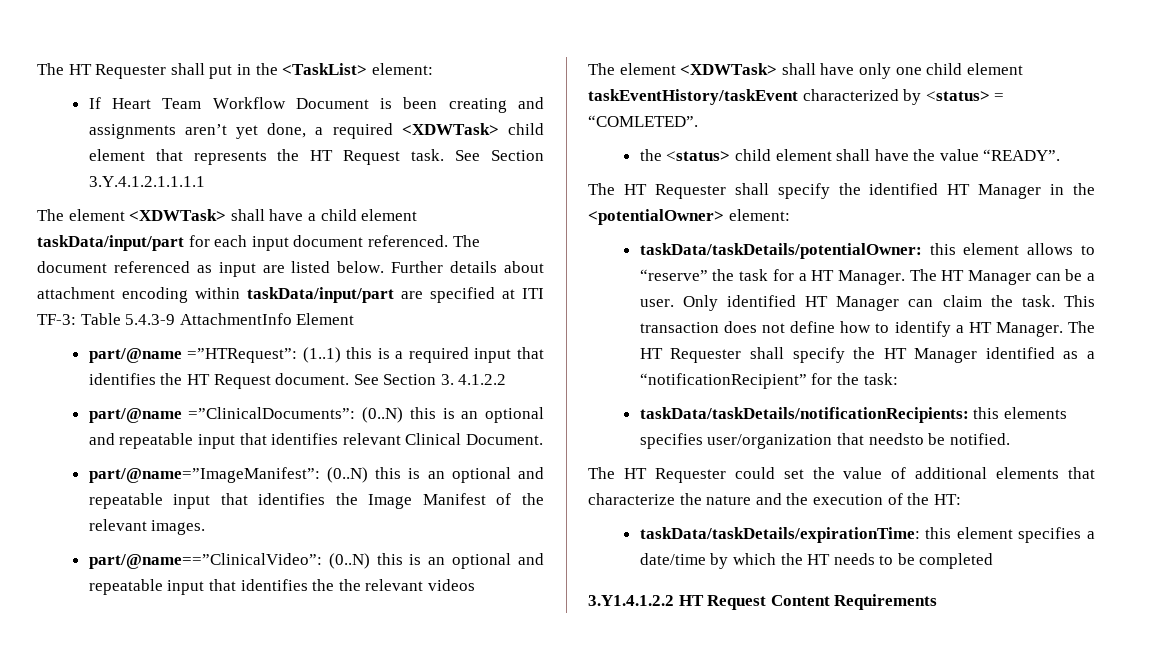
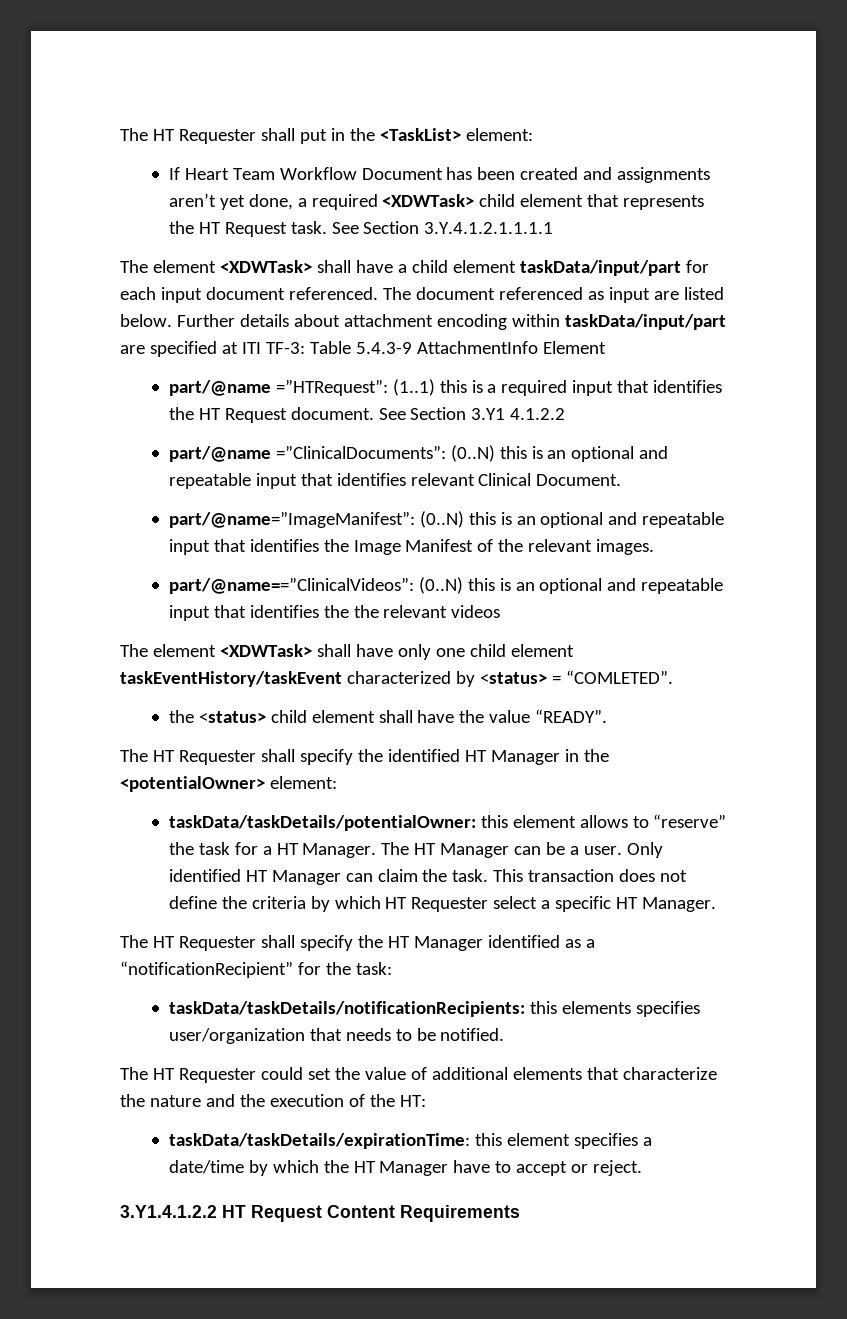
[380,97,507,113] is been creating -> [446,167,579,180] has been created
[440,374,454,385] 3. -> [471,408,506,420] 3.Y1
[88,553,322,569] part/@name==”ClinicalVideo”: -> [168,577,414,594] part/@name==”ClinicalVideos”:
[840,321,1063,337] how to identify a HT Manager. -> [221,896,717,912] the criteria by which HT Requester select a specific HT Manager. //
[868,433,924,445] needsto -> [345,1028,412,1041] needs to
[833,553,994,569] needs to be completed -> [379,1160,643,1176] Manager have to accept or reject.

